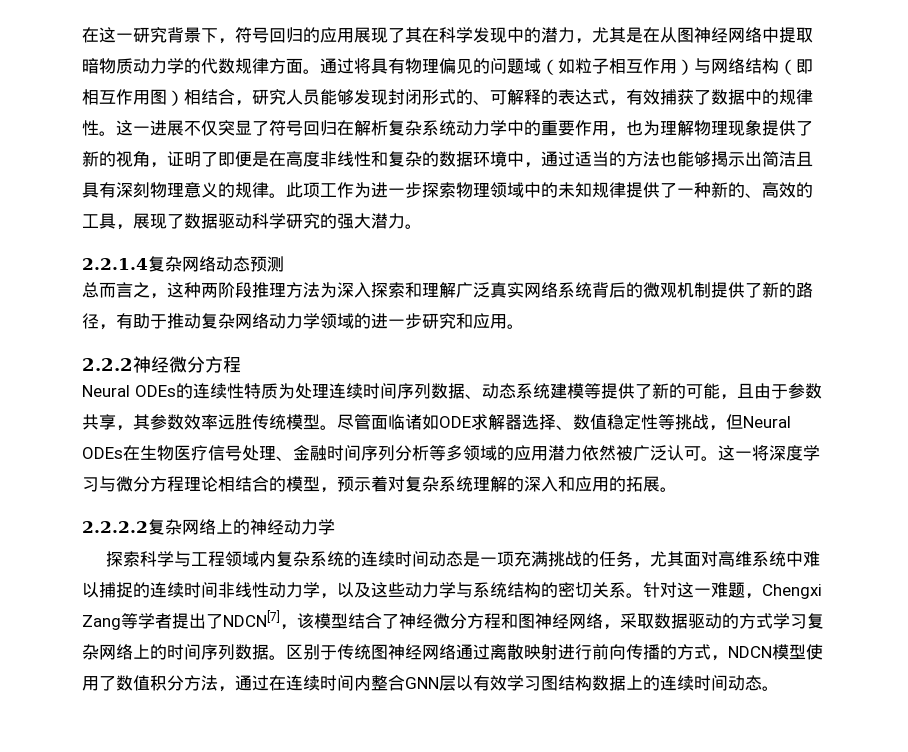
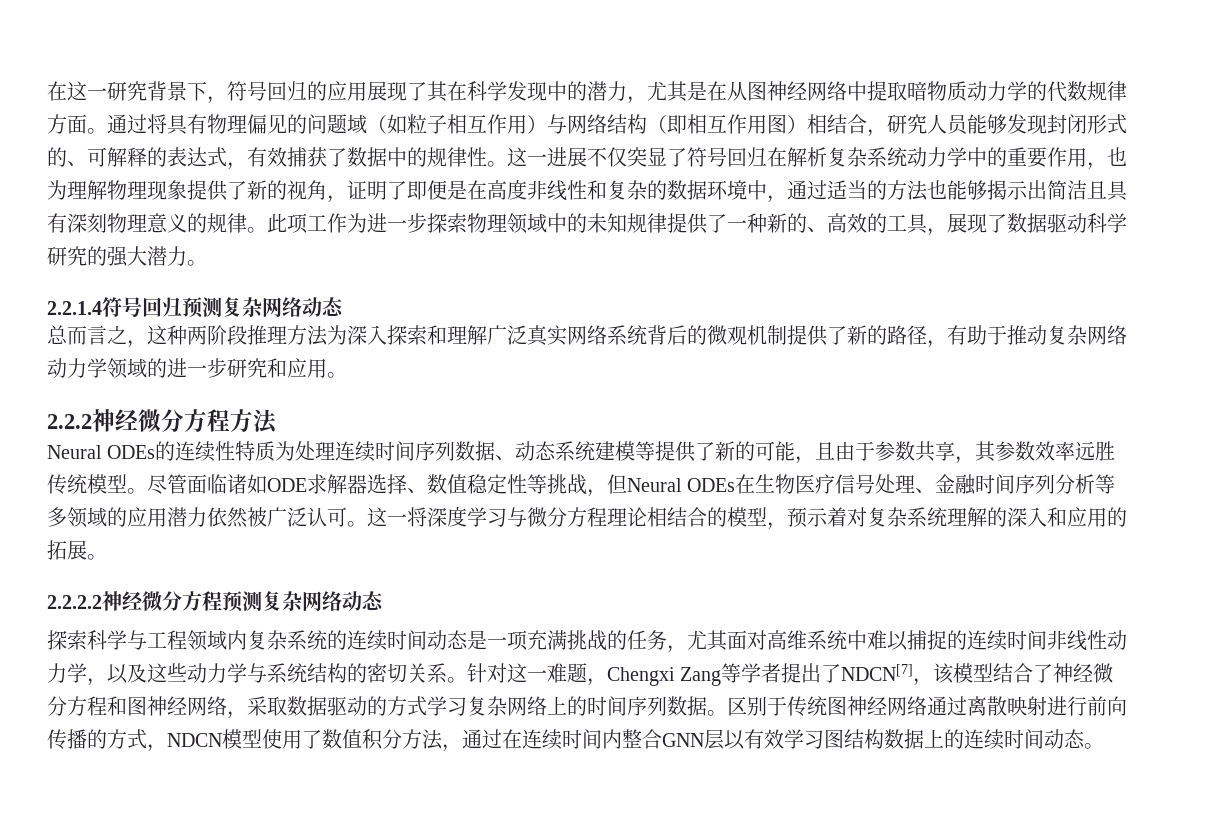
[148,256,284,272] 复杂网络动态预测 -> [102,297,344,318] 符号回归预测复杂网络动态
(241, 364) none -> [230,409,278,434] 方法
[148,519,335,535] 复杂网络上的神经动力学 -> [102,591,384,612] 神经微分方程预测复杂网络动态

